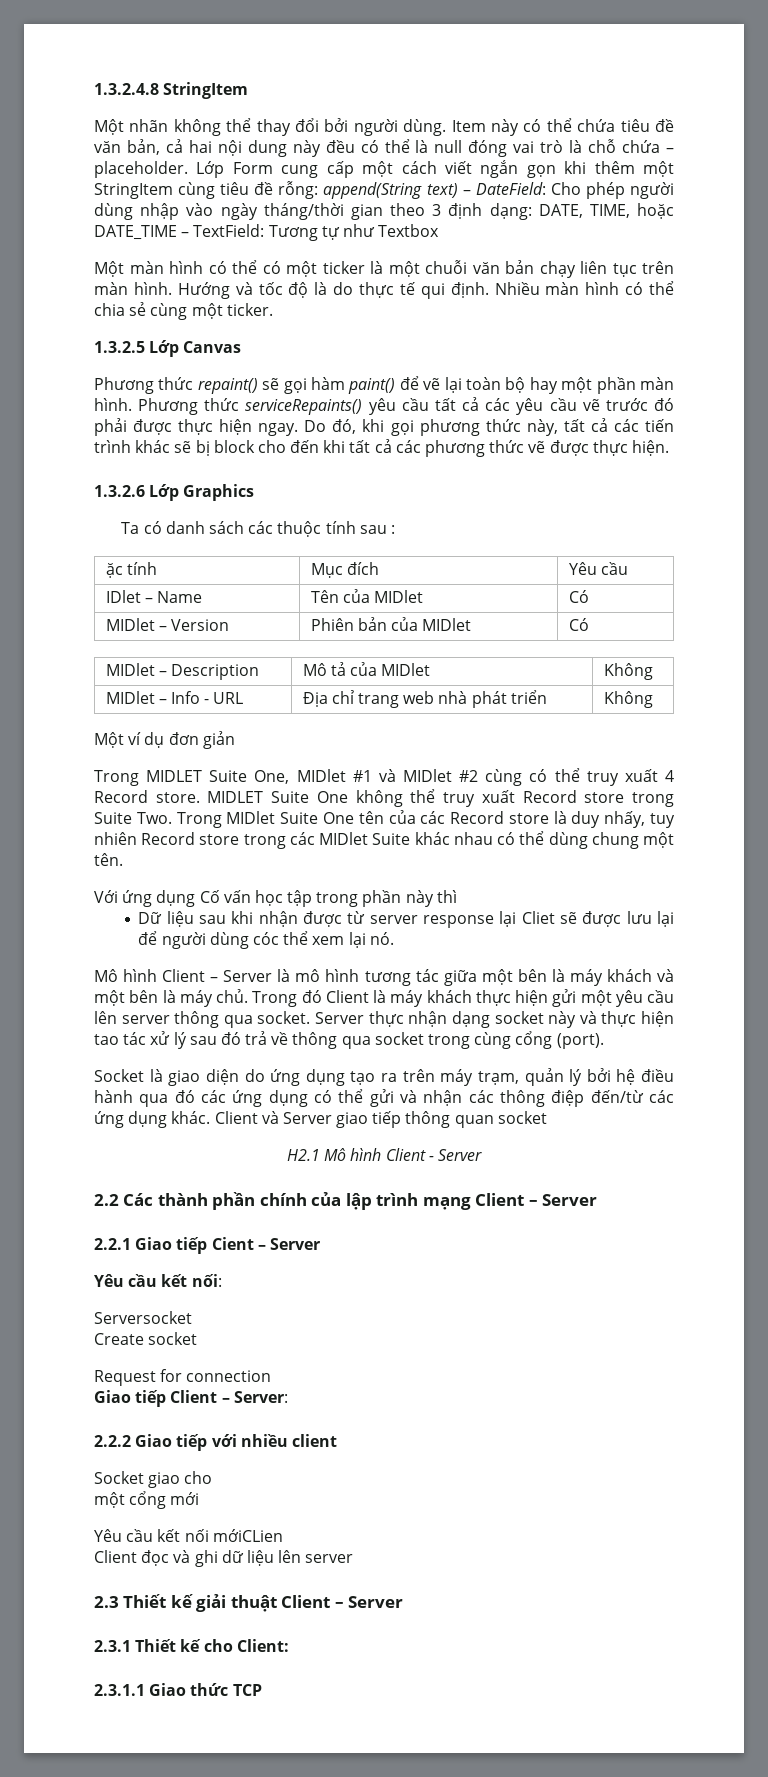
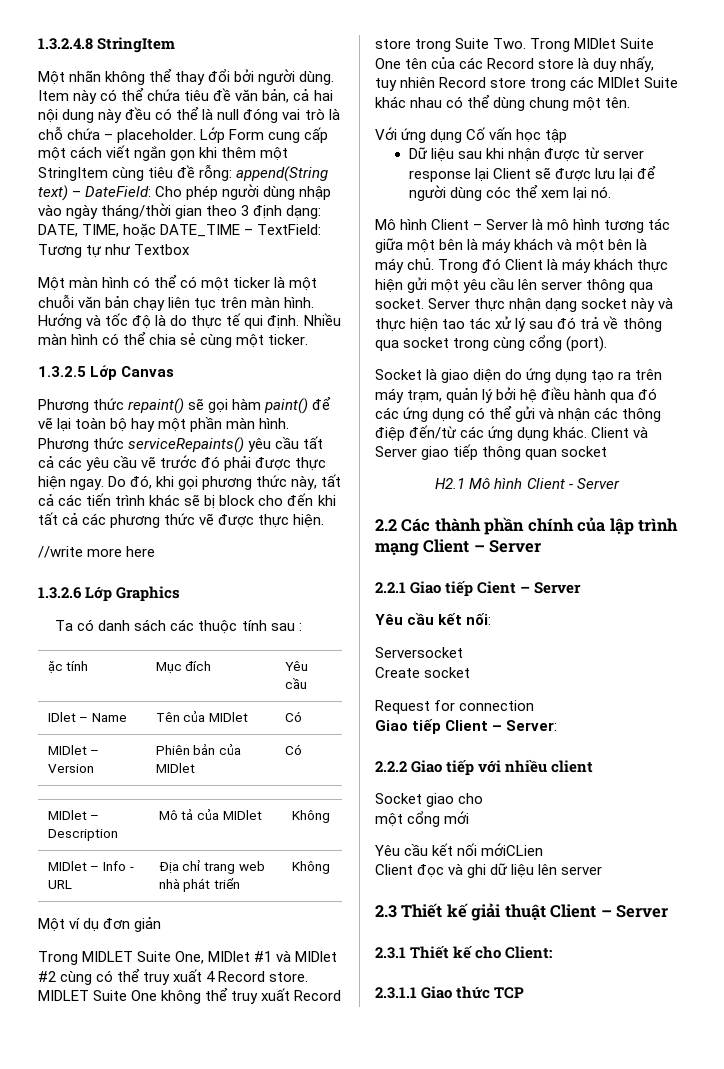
(669, 448) none -> [38,546,156,558] // //write more here
[316,890,457,907] trong phần này thì -> (568, 136) none
[521,911,555,924] Cliet -> [492,168,531,179] Client

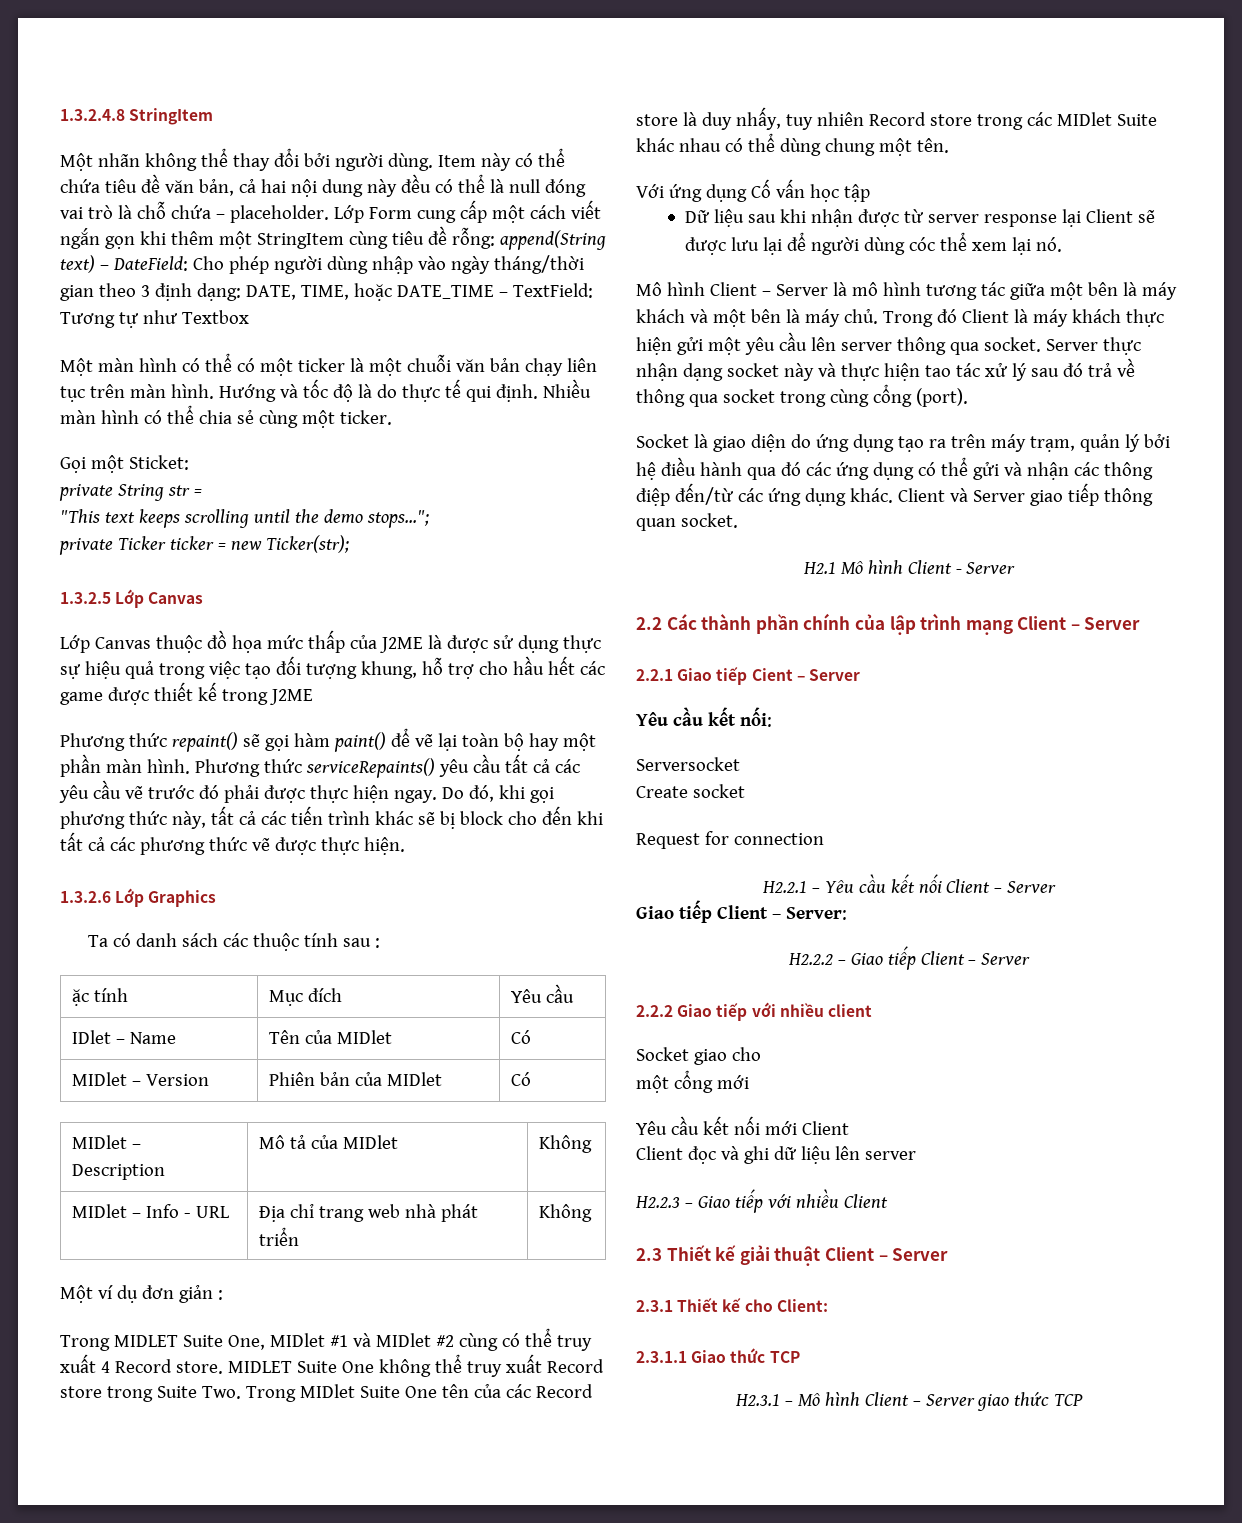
[38,365,175,380] 1.3.2.5 Lớp Canvas -> [60,455,189,473] [59,484,202,501] [60,509,429,528] [59,535,349,555] [60,589,204,608] [60,630,601,653] [60,656,605,679] [60,682,313,705] Gọi một Sticket: // private String str = // "This text keeps scrolling until the demo stops..."; // private Ticker ticker = new Ticker(str); // 1.3.2.5 Lớp Canvas // Lớp Canvas thuộc đồ họa mức thấp của J2ME là được sử dụng thực sự hiệu quả trong việc tạo đối tượng khung, hỗ trợ cho hầu hết các game được thiết kế trong J2ME
[38,546,156,558] // //write more here -> (405, 846) none
(162, 924) none -> [217,1290,223,1300] :
[561,446,608,457] socket -> [680,513,738,528] socket.
(535, 705) none -> [761,874,1057,893] // H2.2.1 – Yêu cầu kết nối Client – Server
(558, 725) none -> [787,946,1031,970] // H2.2.2 – Giao tiếp Client – Server
[481,843,544,856] mớiCLien -> [764,1121,849,1135] mới Client
(603, 870) none -> [635,1189,888,1213] // H2.2.3 – Giao tiếp với nhiều Client
(525, 993) none -> [734,1392,1084,1411] // H2.3.1 – Mô hình Client – Server giao thức TCP

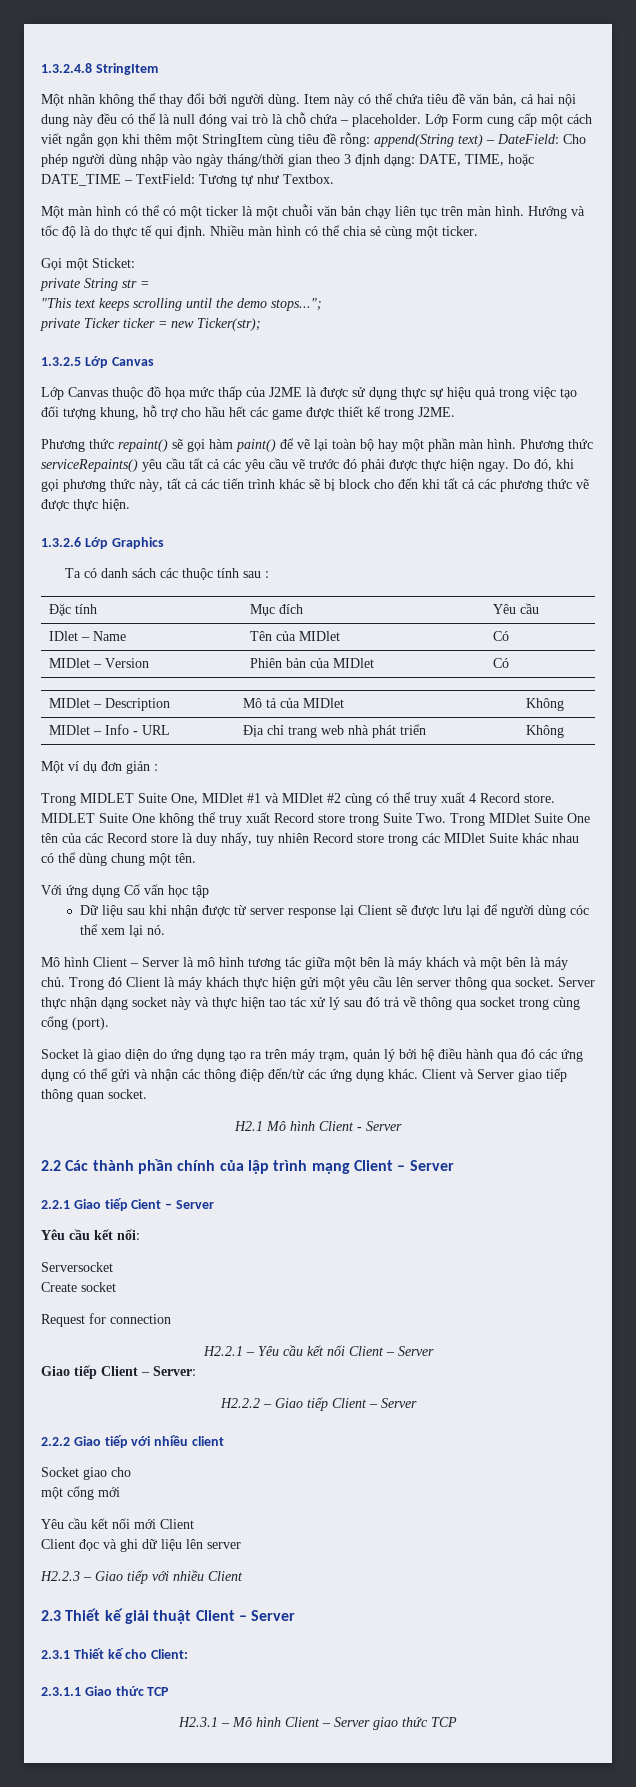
[181,310,249,324] Textbox -> [283,174,334,184] Textbox.
[269,689,313,705] J2ME -> [418,407,455,417] J2ME.
[72,989,90,1006] ặc -> [48,603,71,616] Đặc

